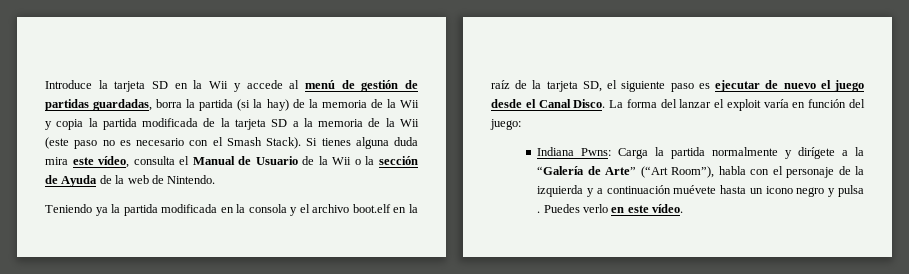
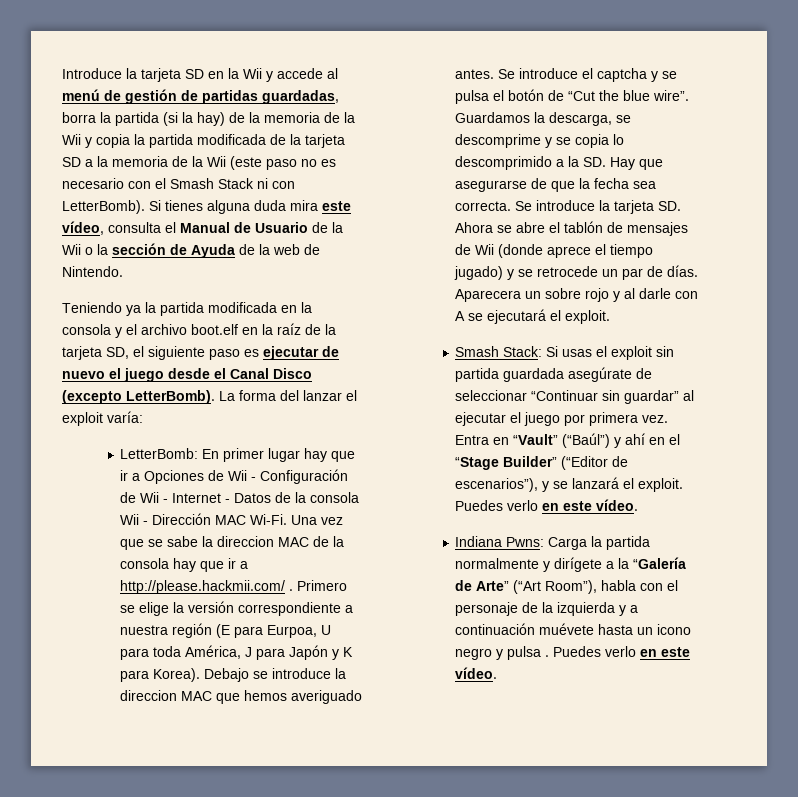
[266,137,301,149] Stack). -> [218,178,295,189] [62,200,145,214] Stack ni con LetterBomb).
[573,99,606,108] Disco. -> [273,368,312,379] [62,390,215,404] Disco (excepto LetterBomb).
[763,99,865,108] [490,119,521,130] varía en función del juego: -> [107,411,143,423] [120,448,356,462] [120,469,349,484] [120,492,360,503] [120,513,344,525] [120,536,345,550] [120,558,249,572] [120,580,348,594] [120,601,354,616] [120,623,332,638] [120,645,354,660] [120,668,347,682] [120,690,363,704] [455,68,678,82] [455,89,690,104] [455,112,632,126] [455,134,625,148] [455,156,664,170] [455,178,657,192] [455,200,682,214] [455,221,689,236] [455,244,654,258] [454,265,699,280] [455,288,699,302] [455,309,611,324] [455,346,675,360] [455,367,653,382] [455,390,695,404] [455,412,669,426] [455,433,681,448] [455,456,629,470] [455,477,684,492] [455,499,639,511] varía: // LetterBomb: En primer lugar hay que ir a Opciones de Wii - Configuración de Wii - Internet - Datos de la consola Wii - Dirección MAC Wi-Fi. Una vez que se sabe la direccion MAC de la consola hay que ir a http://please.hackmii.com/ . Primero se elige la versión correspondiente a nuestra región (E para Eurpoa, U para toda América, J para Japón y K para Korea). Debajo se introduce la direccion MAC que hemos averiguado antes. Se introduce el captcha y se pulsa el botón de “Cut the blue wire”. Guardamos la descarga, se descomprime y se copia lo descomprimido a la SD. Hay que asegurarse de que la fecha sea correcta. Se introduce la tarjeta SD. Ahora se abre el tablón de mensajes de Wii (donde aprece el tiempo jugado) y se retrocede un par de días. Aparecera un sobre rojo y al darle con A se ejecutará el exploit. // Smash Stack: Si usas el exploit sin partida guardada asegúrate de seleccionar “Continuar sin guardar” al ejecutar el juego por primera vez. Entra en “Vault” (“Baúl”) y ahí en el “Stage Builder” (“Editor de escenarios”), y se lanzará el exploit. Puedes verlo en este vídeo.

